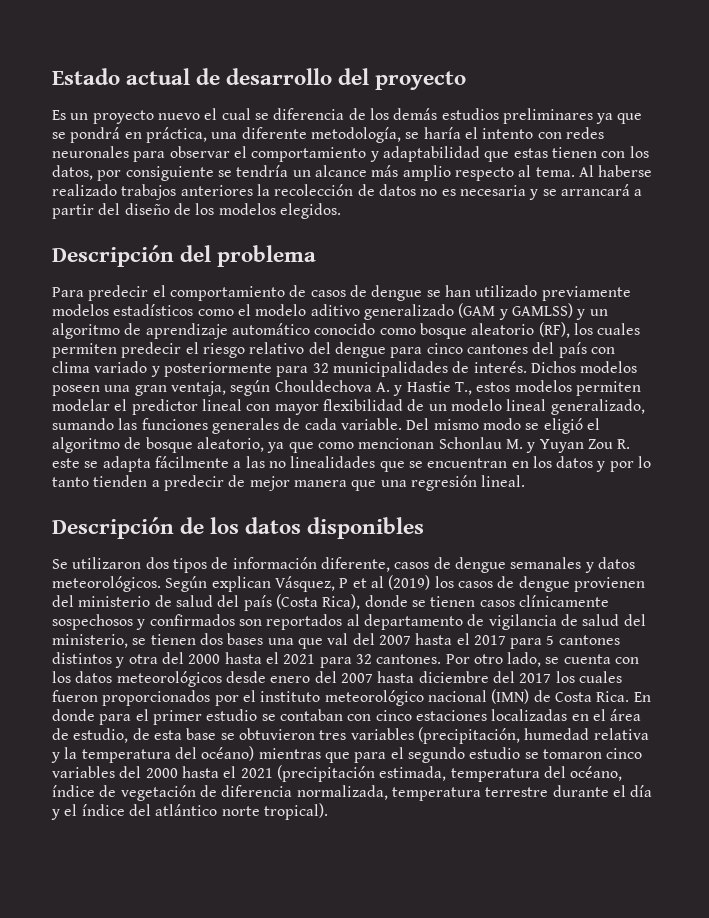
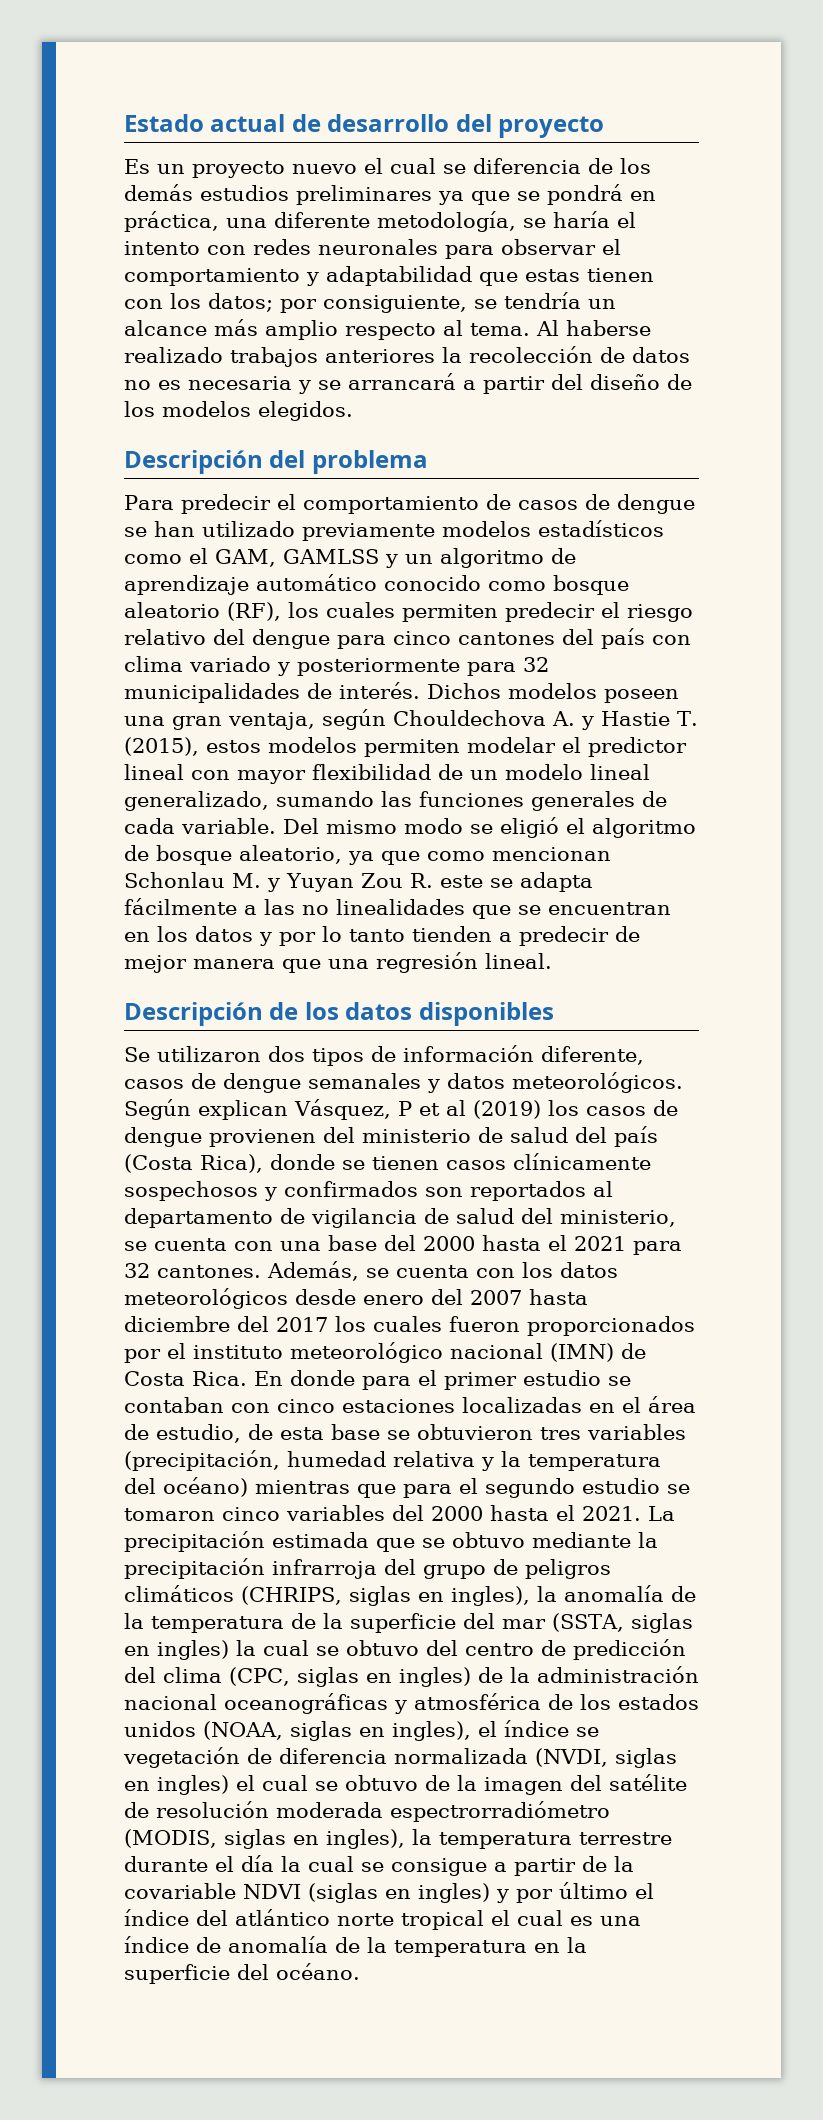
[52,165,214,181] datos, por consiguiente -> [208,293,467,313] datos; por consiguiente,
[255,303,573,320] modelo aditivo generalizado (GAM y GAMLSS) -> [215,549,379,567] GAM, GAMLSS
[454,382,472,395] T., -> [677,711,698,726] [124,737,199,756] T. (2015),
[150,633,620,649] [52,652,158,668] tienen dos bases una que val del 2007 hasta el 2017 para 5 cantones distintos y otra -> [154,1235,377,1251] cuenta con una base
[445,652,542,667] Por otro lado, -> [267,1261,359,1281] Además,
[240,765,623,782] [52,785,388,801] 2021 (precipitación estimada, temperatura del océano, índice de vegetación de diferencia normalizada, -> [582,1506,675,1521] [124,1531,658,1552] [124,1558,611,1579] [124,1585,696,1606] [124,1613,693,1633] [124,1639,686,1660] [124,1666,699,1687] [124,1693,699,1714] [124,1720,599,1741] [123,1747,677,1768] [124,1774,687,1795] [124,1801,610,1822] [124,1829,432,1849] 2021. La precipitación estimada que se obtuvo mediante la precipitación infrarroja del grupo de peligros climáticos (CHRIPS, siglas en ingles), la anomalía de la temperatura de la superficie del mar (SSTA, siglas en ingles) la cual se obtuvo del centro de predicción del clima (CPC, siglas en ingles) de la administración nacional oceanográficas y atmosférica de los estados unidos (NOAA, siglas en ingles), el índice se vegetación de diferencia normalizada (NVDI, siglas en ingles) el cual se obtuvo de la imagen del satélite de resolución moderada espectrorradiómetro (MODIS, siglas en ingles), la
[51,809,60,820] y -> [281,1856,634,1876] [124,1882,628,1903] la cual se consigue a partir de la covariable NDVI (siglas en ingles) y por último
[263,803,328,820] tropical). -> [401,1910,641,1930] [124,1936,587,1957] [124,1963,360,1984] tropical el cual es una índice de anomalía de la temperatura en la superficie del océano.

